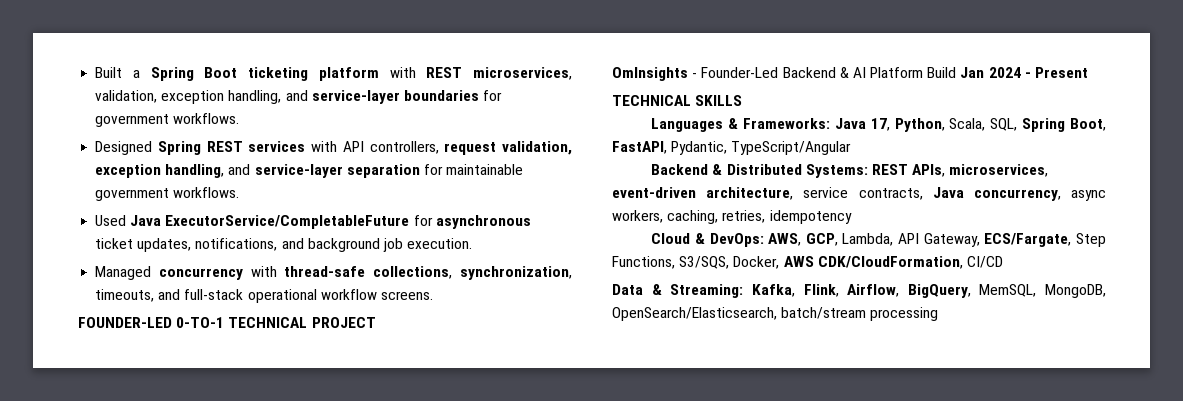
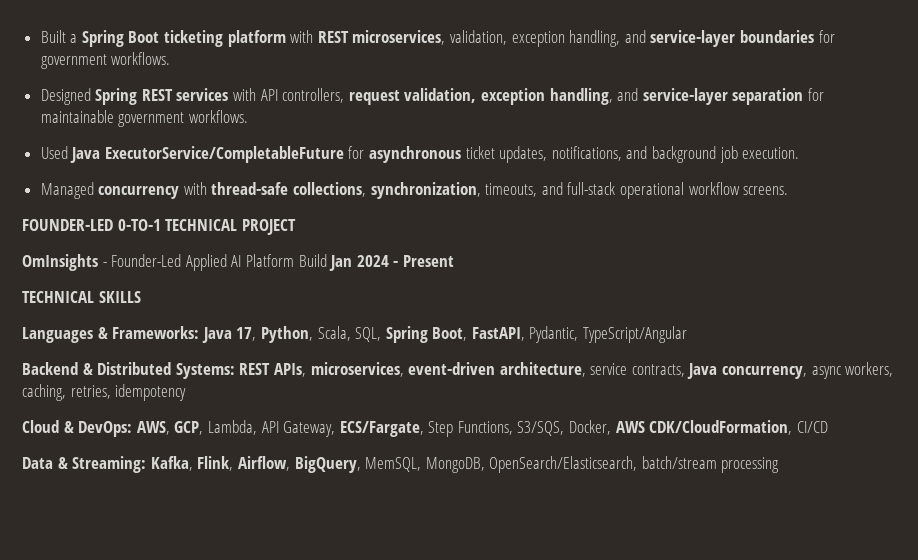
[782,67,849,78] Backend & -> [185,254,227,271] Applied

